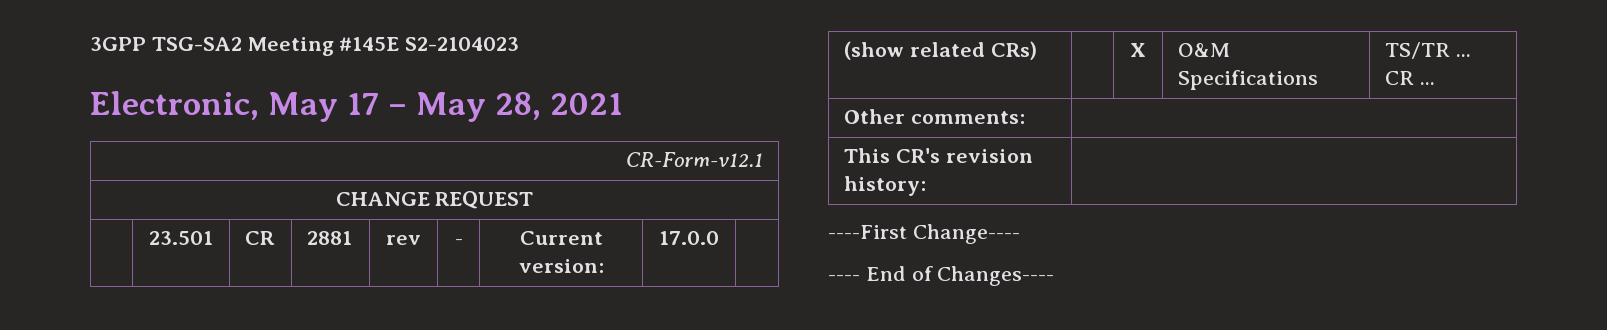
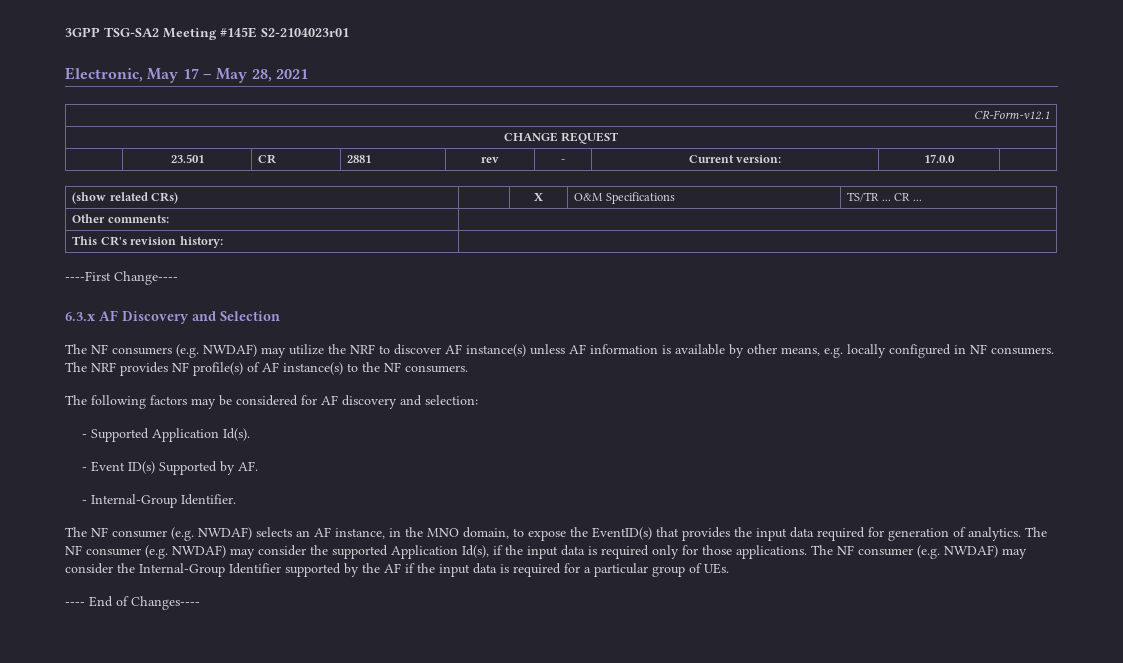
[405,37,520,51] S2-2104023 -> [261,28,349,37] S2-2104023r01
(1020, 234) none -> [65,310,280,324] [65,344,1054,358] [65,362,468,376] [65,395,478,409] [82,428,251,442] [82,461,259,475] [82,494,237,508] [65,527,1047,541] [65,545,1027,559] [65,563,729,577] // 6.3.x AF Discovery and Selection // The NF consumers (e.g. NWDAF) may utilize the NRF to discover AF instance(s) unless AF information is available by other means, e.g. locally configured in NF consumers. The NRF provides NF profile(s) of AF instance(s) to the NF consumers. // The following factors may be considered for AF discovery and selection: // - Supported Application Id(s). // - Event ID(s) Supported by AF. // - Internal-Group Identifier. // The NF consumer (e.g. NWDAF) selects an AF instance, in the MNO domain, to expose the EventID(s) that provides the input data required for generation of analytics. The NF consumer (e.g. NWDAF) may consider the supported Application Id(s), if the input data is required only for those applications. The NF consumer (e.g. NWDAF) may consider the Internal-Group Identifier supported by the AF if the input data is required for a particular group of UEs.

